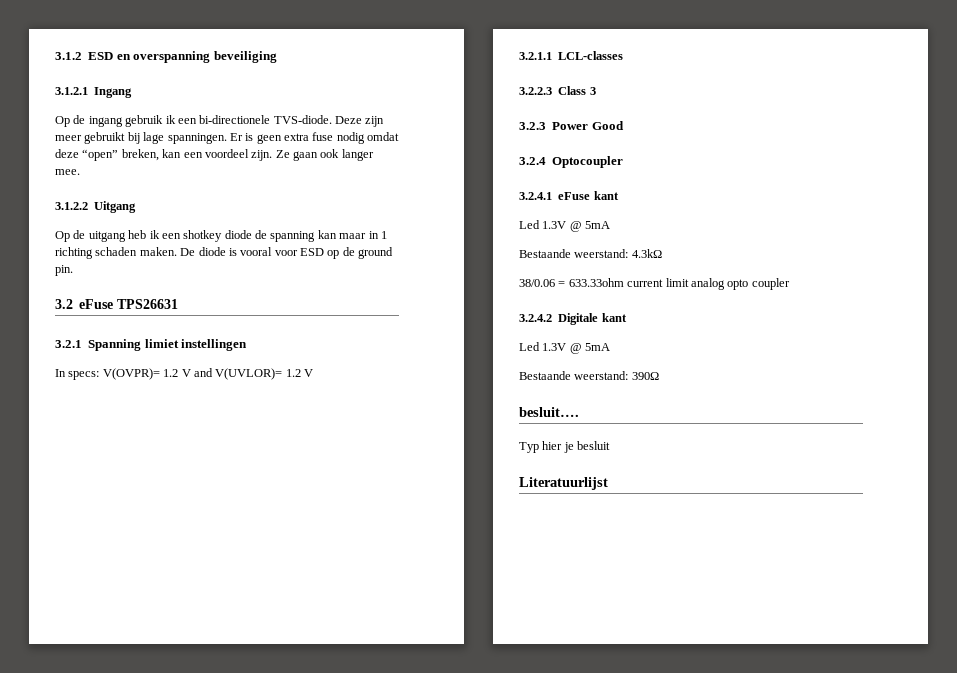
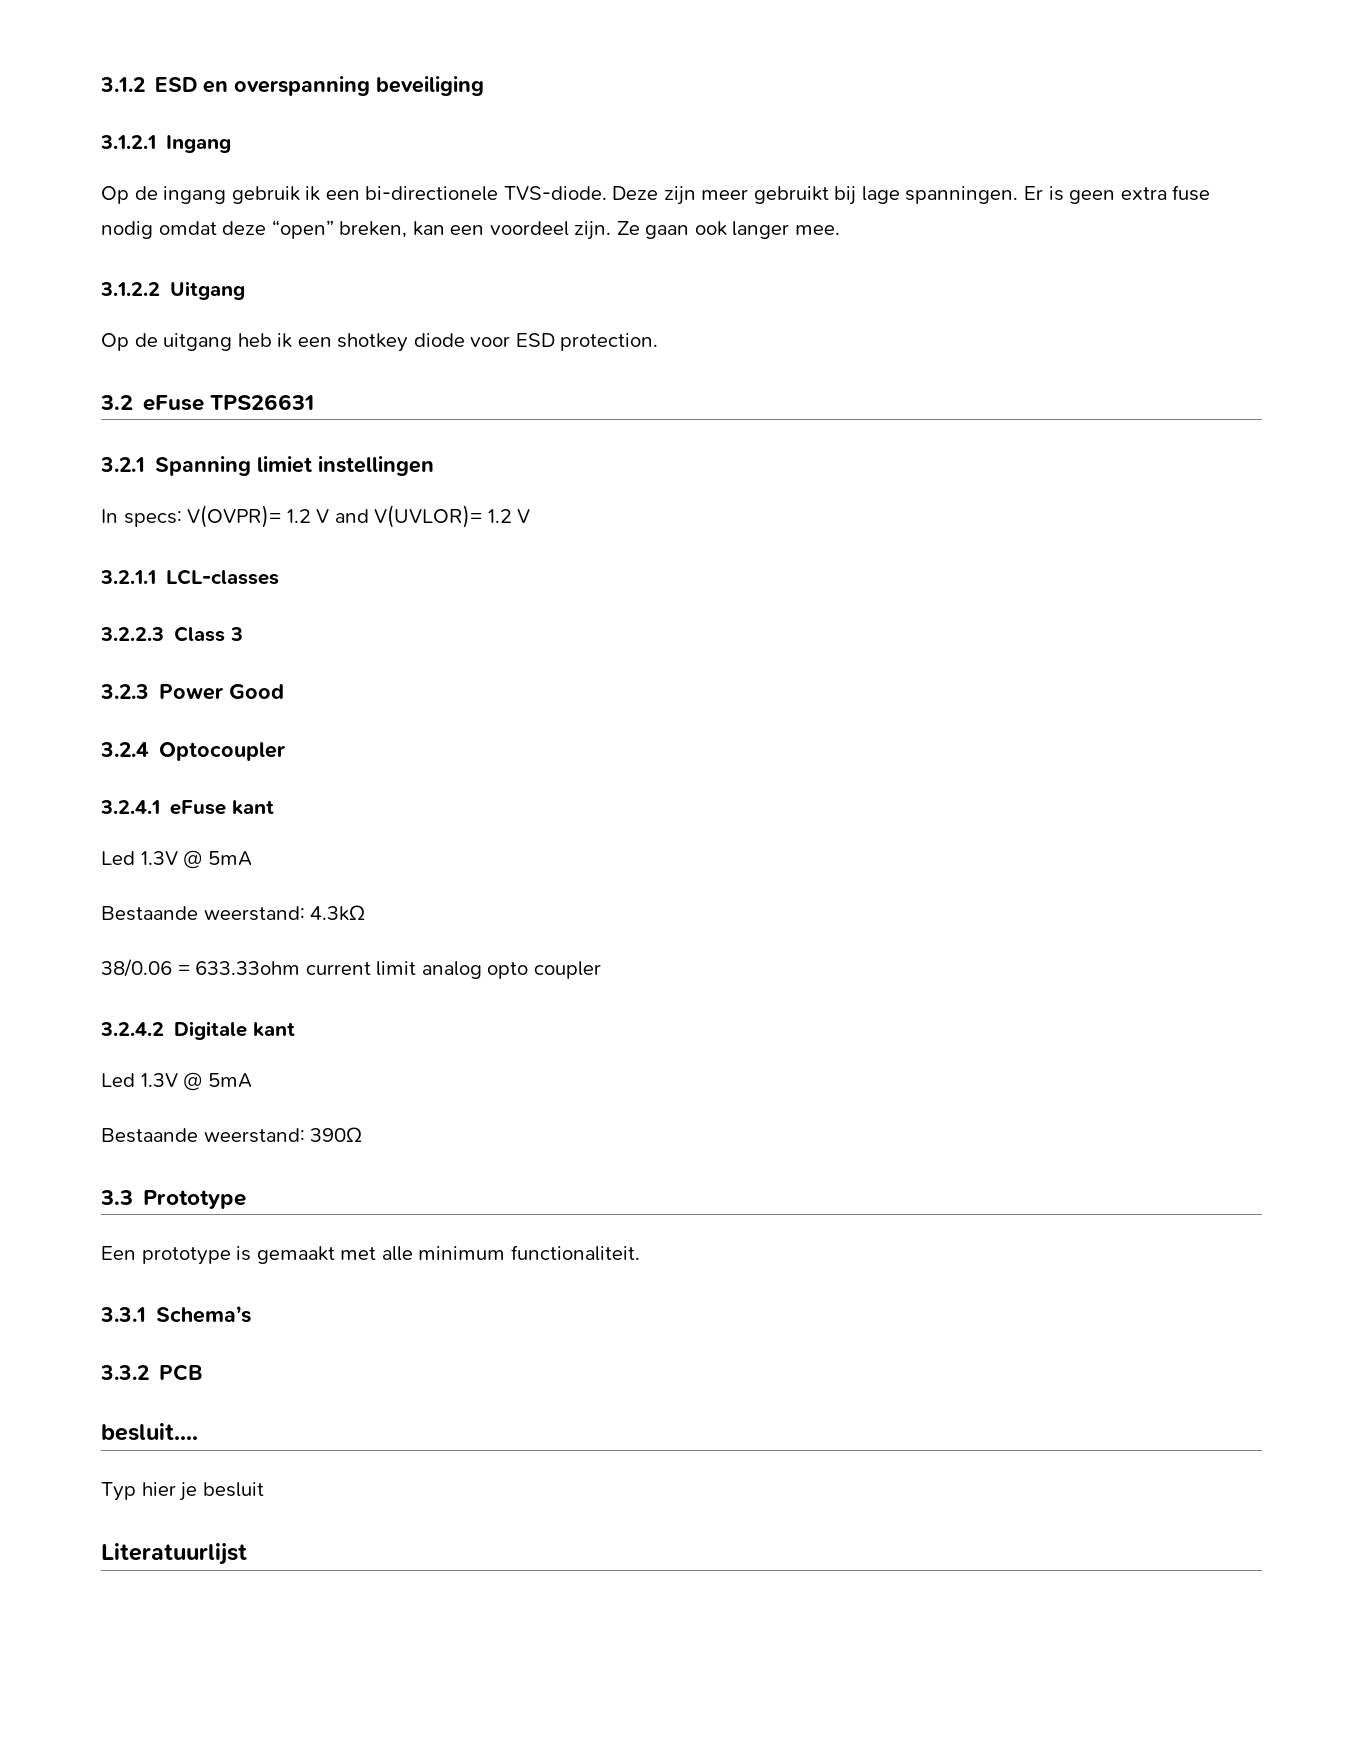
[255,230,387,242] [55,247,394,259] [55,265,73,276] de spanning kan maar in 1 richting schaden maken. De diode is vooral voor ESD op de ground pin. -> [470,333,659,351] voor ESD protection.
(659, 376) none -> [100,1190,247,1209] [101,1245,640,1265] [100,1306,252,1323] [100,1364,204,1381] // 3.3 Prototype // Een prototype is gemaakt met alle minimum functionaliteit. // 3.3.1 Schema’s // 3.3.2 PCB

